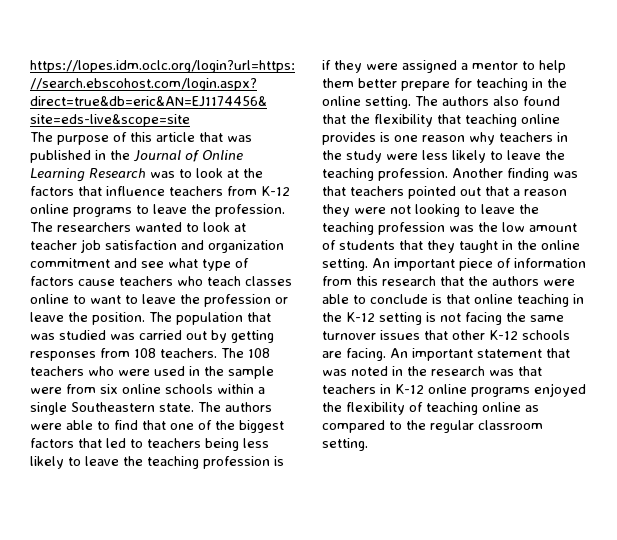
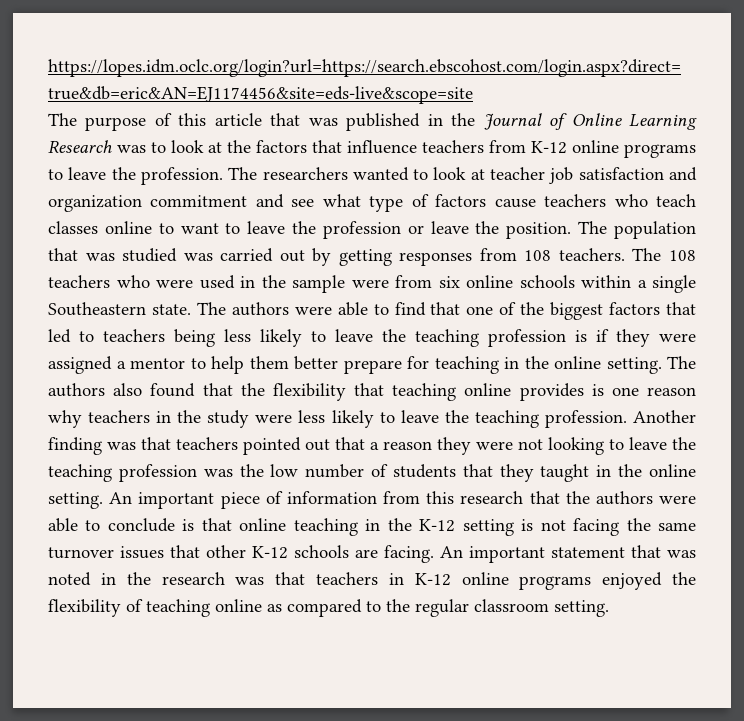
[529,223,577,232] amount -> [305,464,365,478] number

